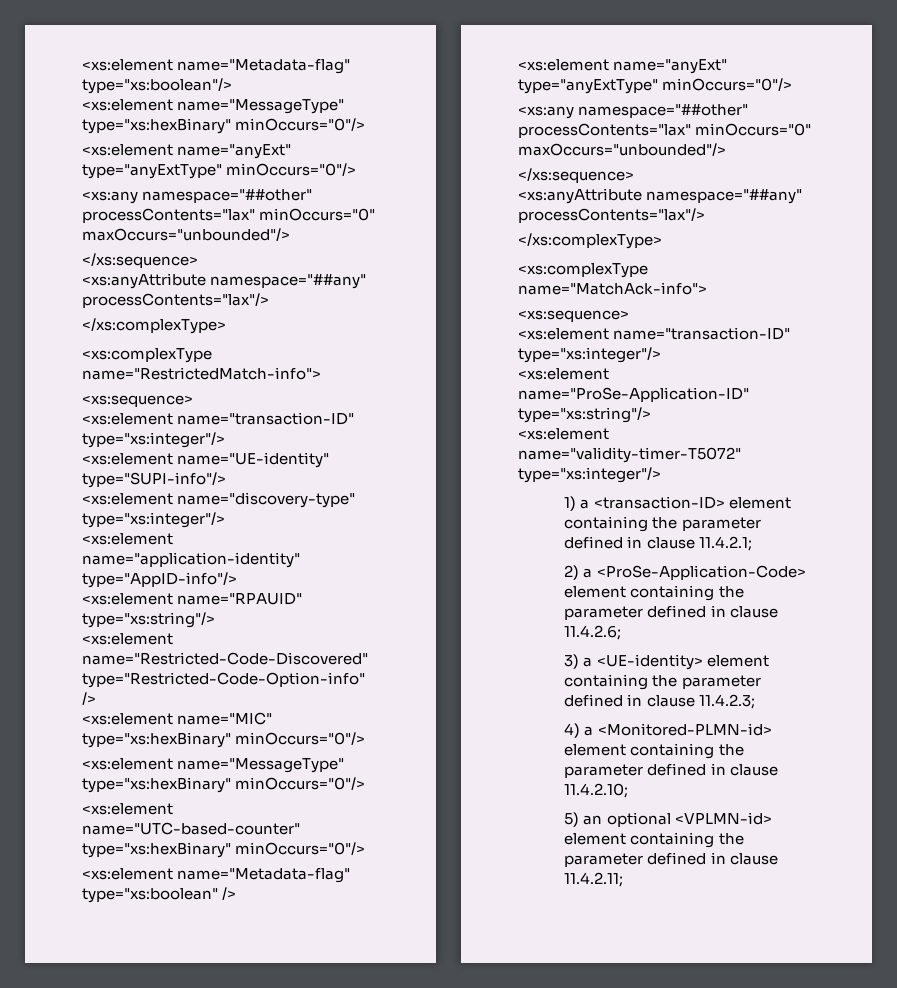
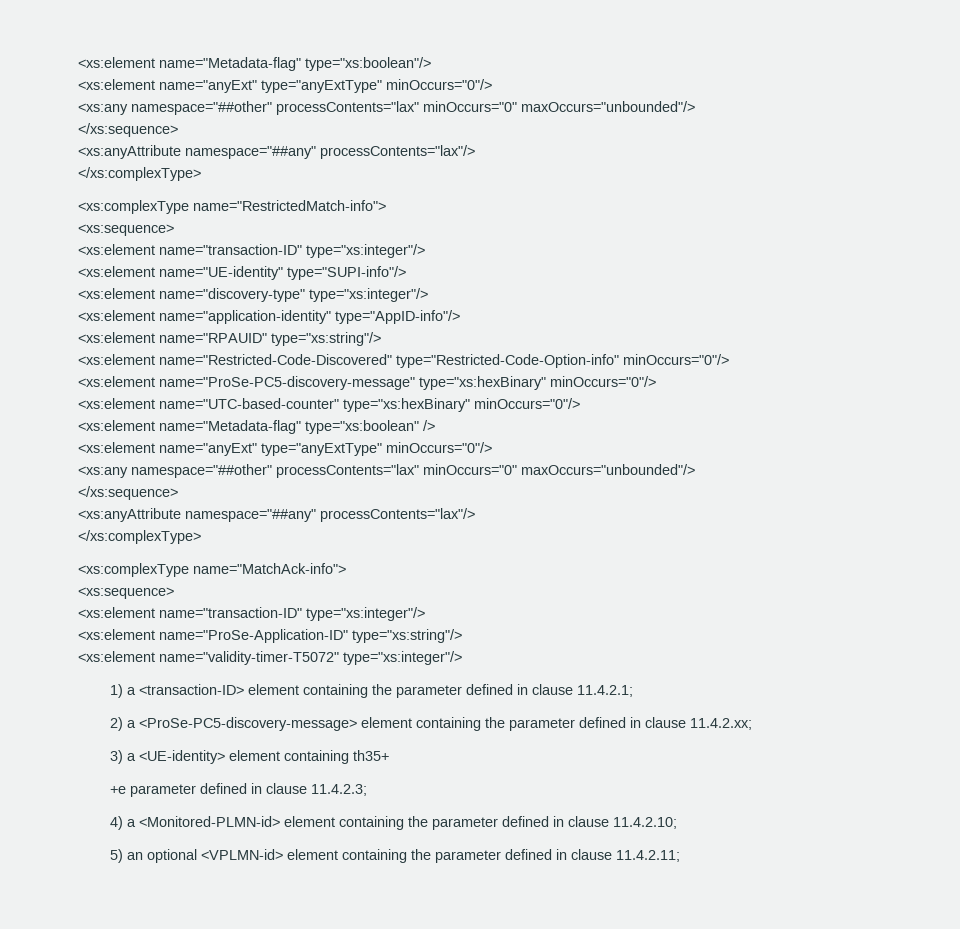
[82,99,345,114] [82,118,366,134] // <xs:element name="MessageType" type="xs:hexBinary" minOccurs="0"/> -> (431, 64) none
[82,692,96,705] [82,712,273,725] [82,732,366,748] [82,758,345,773] /> // <xs:element name="MIC" type="xs:hexBinary" minOccurs="0"/> // <xs:element name="MessageType" -> [623,354,729,365] [78,376,415,390] minOccurs="0"/> // <xs:element name="ProSe-PC5-discovery-message"
[596,565,806,580] [564,585,744,601] [564,605,778,620] [564,625,622,640] <ProSe-Application-Code> element containing the parameter defined in clause 11.4.2.6; -> [139,717,753,731] <ProSe-PC5-discovery-message> element containing the parameter defined in clause 11.4.2.xx;
[652,675,678,687] the -> [353,750,390,761] [110,786,127,794] th35+ // +e

